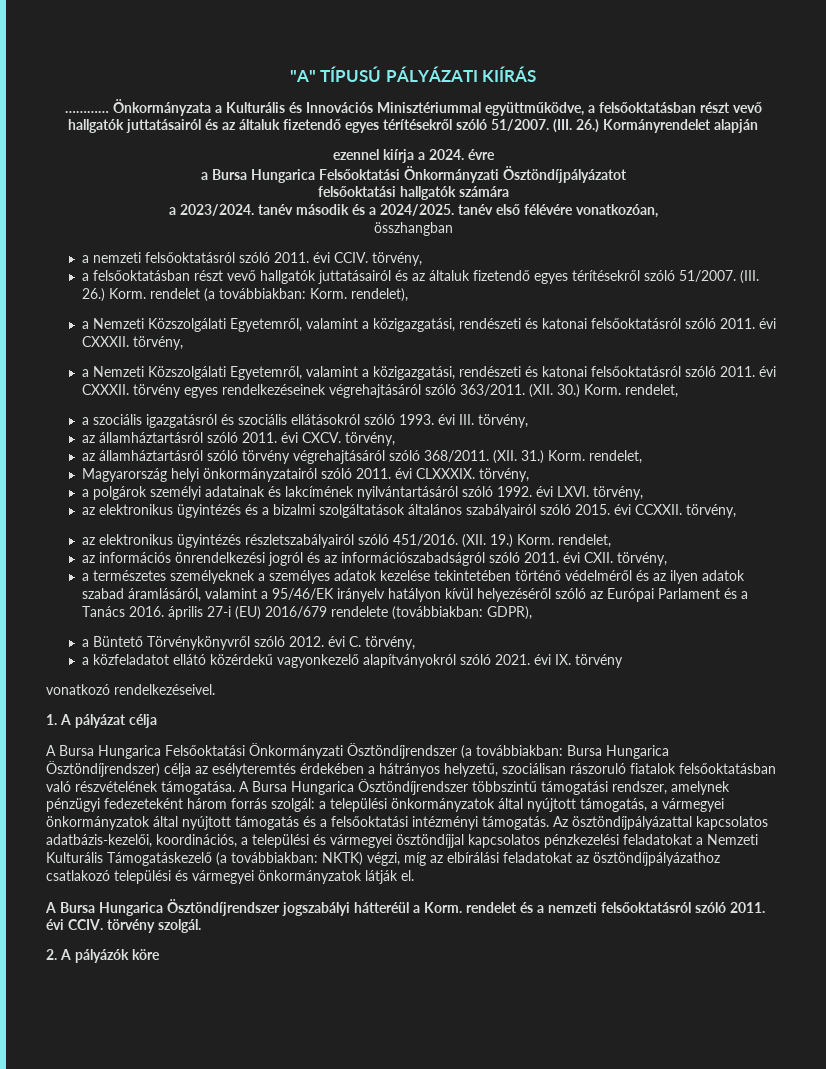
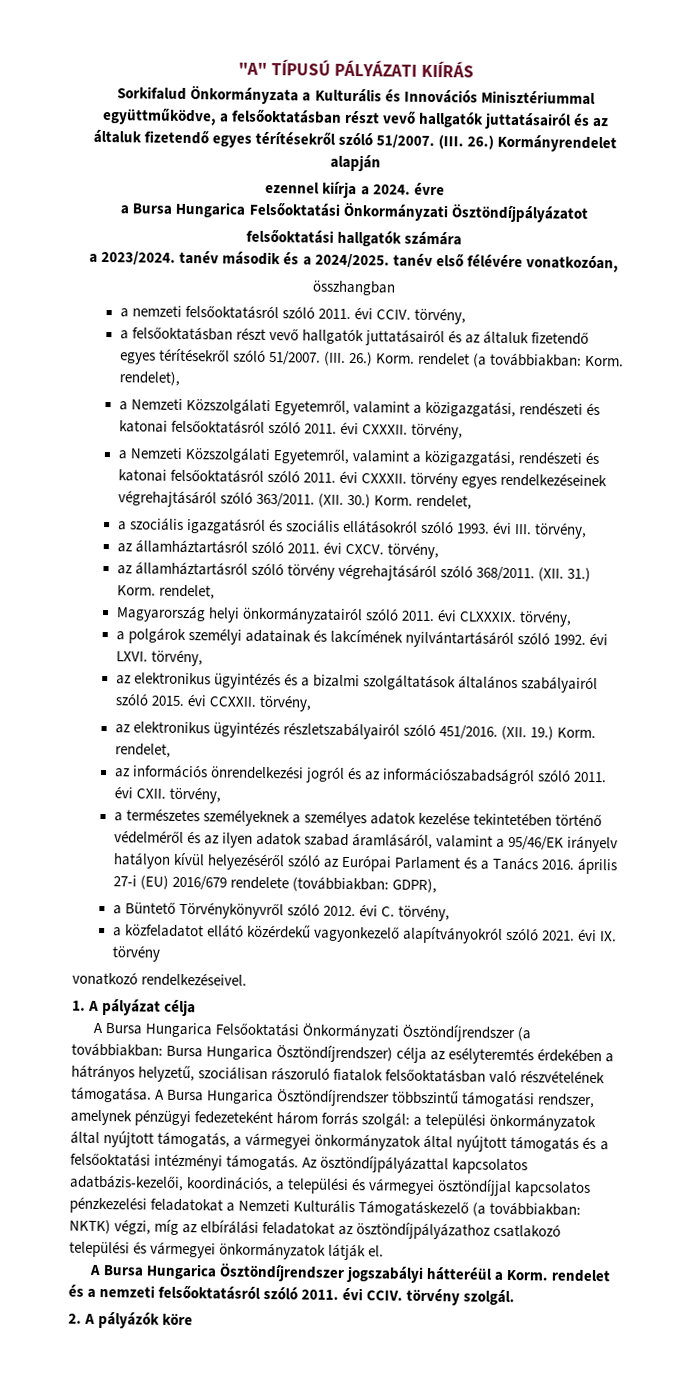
[64,111,109,113] ………… -> [117,86,188,100] Sorkifalud

